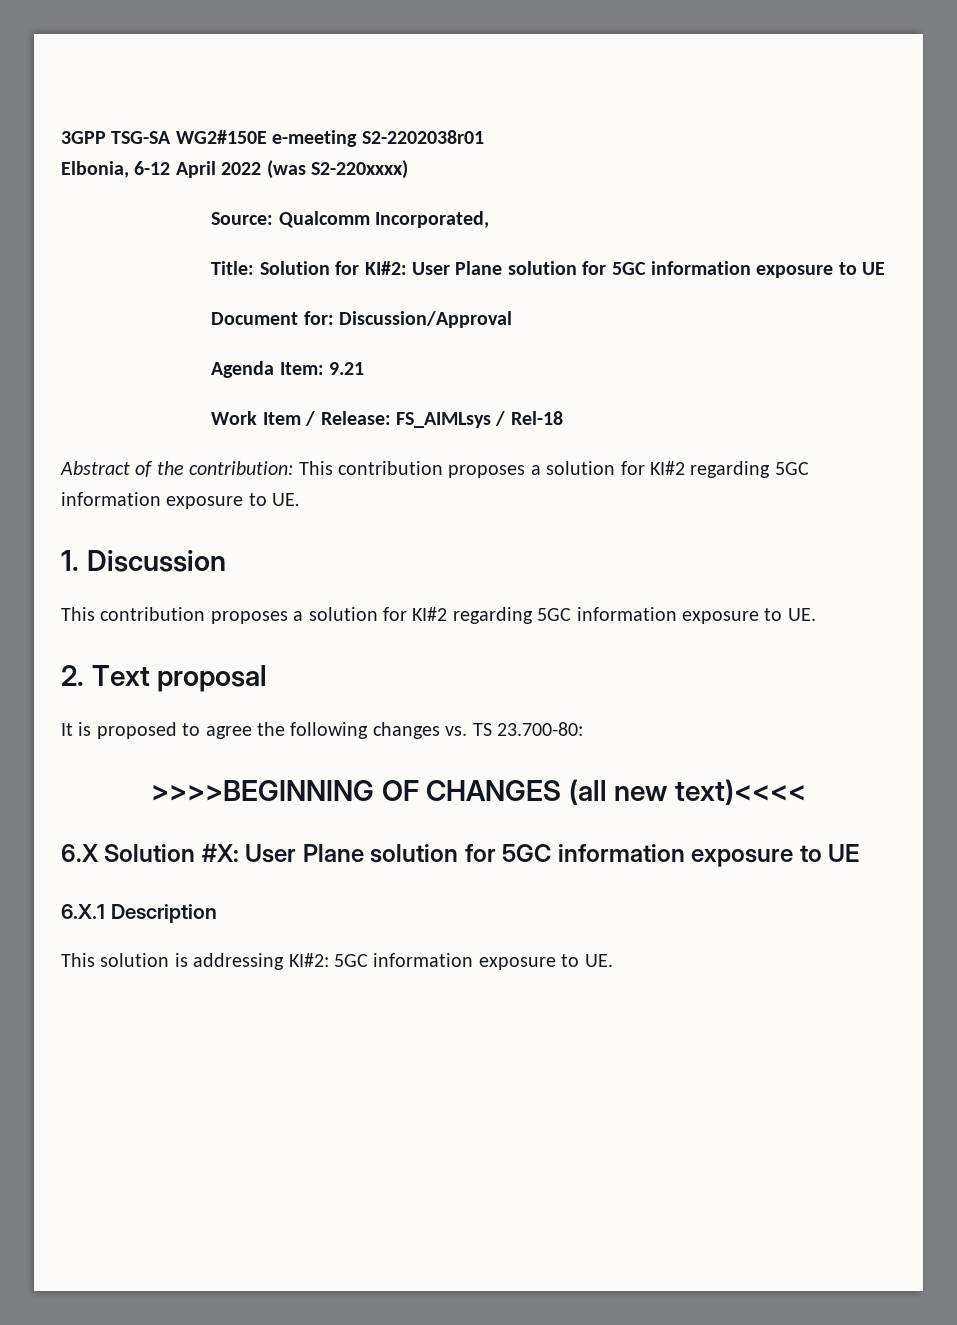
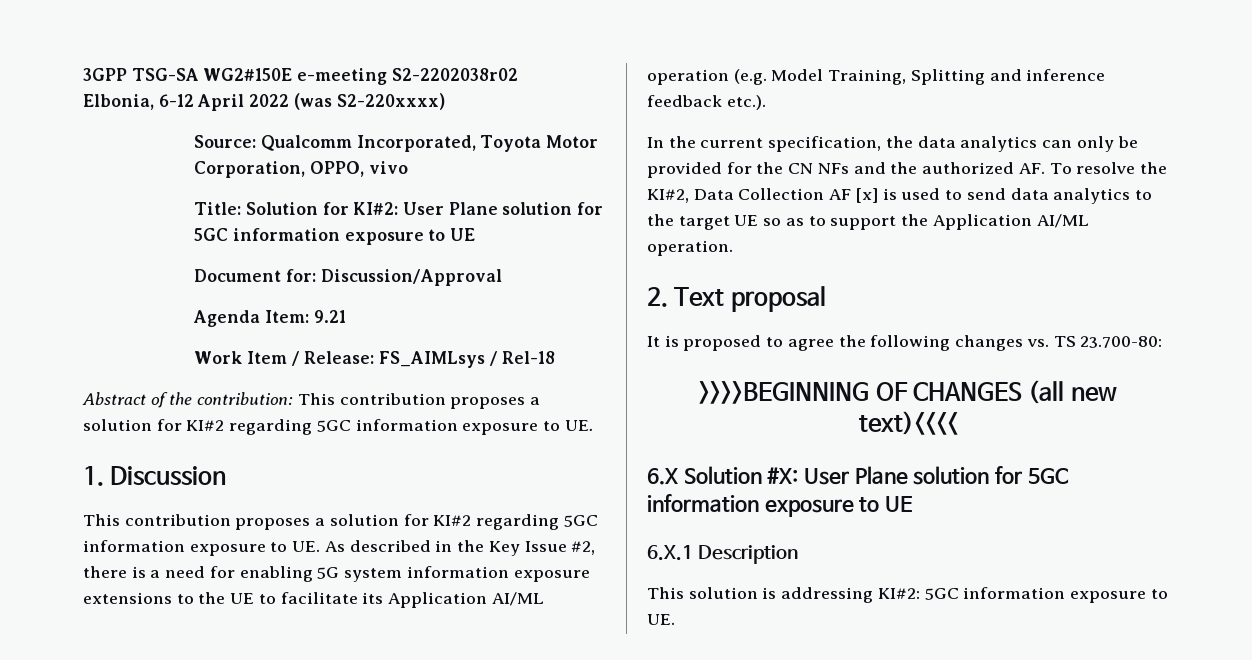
[361,130,484,144] S2-2202038r01 -> [391,68,518,81] S2-2202038r02
(490, 219) none -> [480,135,598,152] [194,161,408,178] Toyota Motor Corporation, OPPO, vivo
(816, 614) none -> [324,540,596,556] [83,566,590,582] [83,592,544,608] [647,69,1106,85] [647,95,766,110] [647,136,1138,152] [647,162,1167,178] [647,188,1152,204] [647,214,1089,230] [647,240,733,256] As described in the Key Issue #2, there is a need for enabling 5G system information exposure extensions to the UE to facilitate its Application AI/ML operation (e.g. Model Training, Splitting and inference feedback etc.). // In the current specification, the data analytics can only be provided for the CN NFs and the authorized AF. To resolve the KI#2, Data Collection AF [x] is used to send data analytics to the target UE so as to support the Application AI/ML operation.

